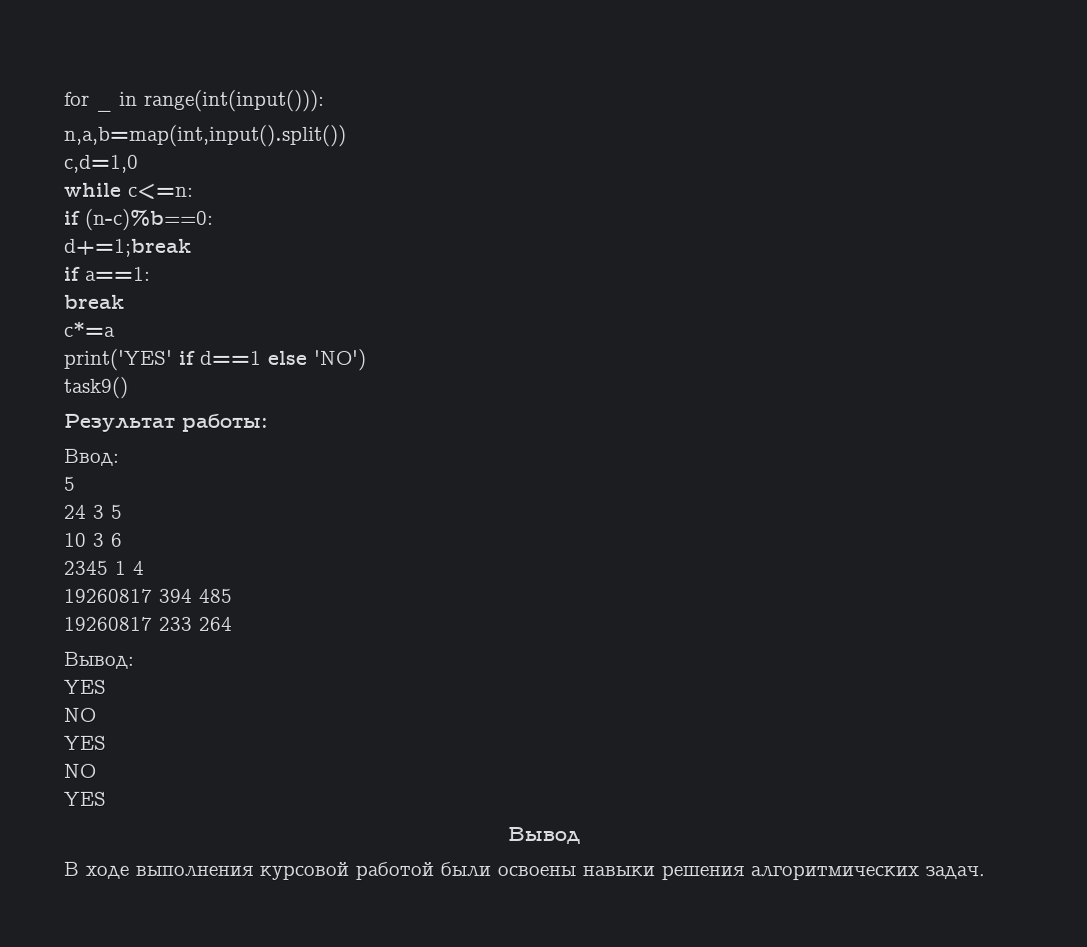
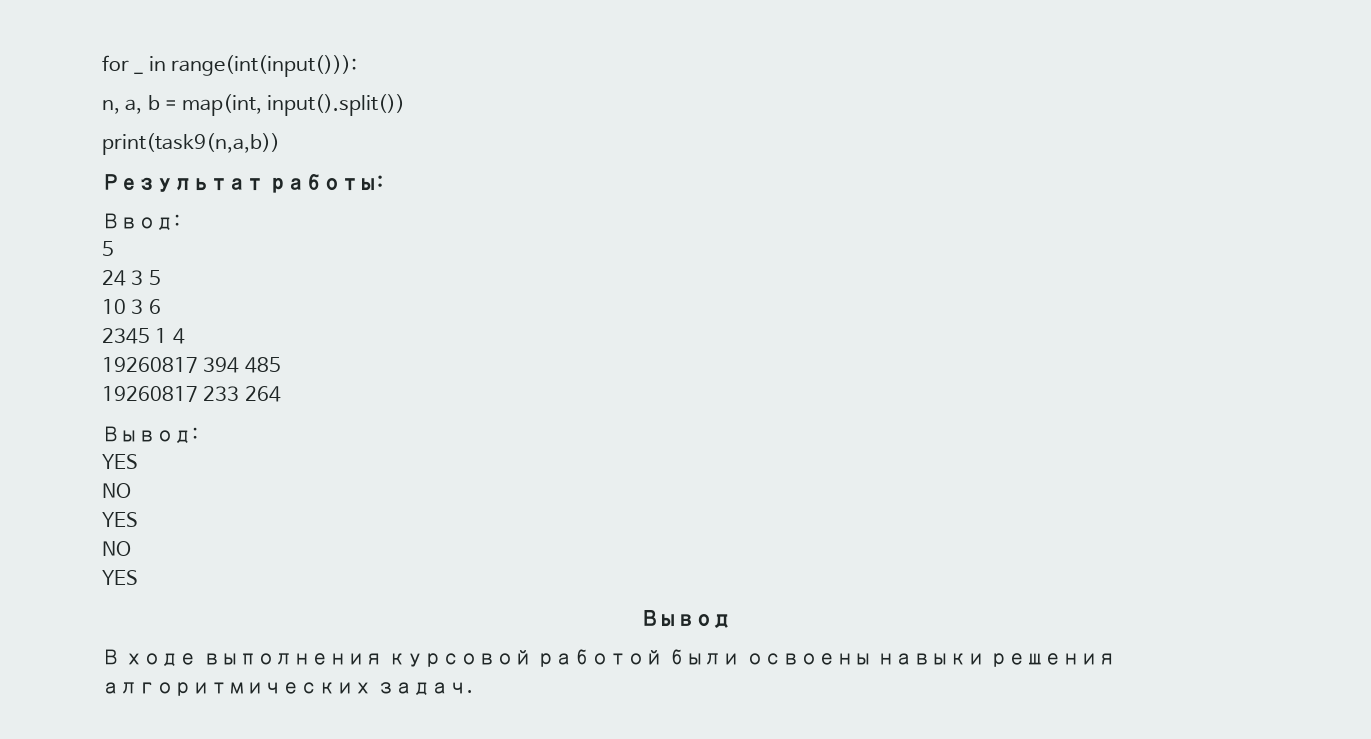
[64,124,347,147] [64,154,139,173] [64,182,194,199] [64,208,214,231] [64,238,192,257] [64,266,151,281] [64,294,125,309] [64,321,116,337] [64,348,367,371] [64,376,129,399] n,a,b=map(int,input().split()) // c,d=1,0 // while c<=n: // if (n-c)%b==0: // d+=1;break // if a==1: // break // c*=a // print('YES' if d==1 else 'NO') // task9() -> [102,94,406,116] [102,133,280,155] n, a, b = map(int, input().split()) // print(task9(n,a,b))

